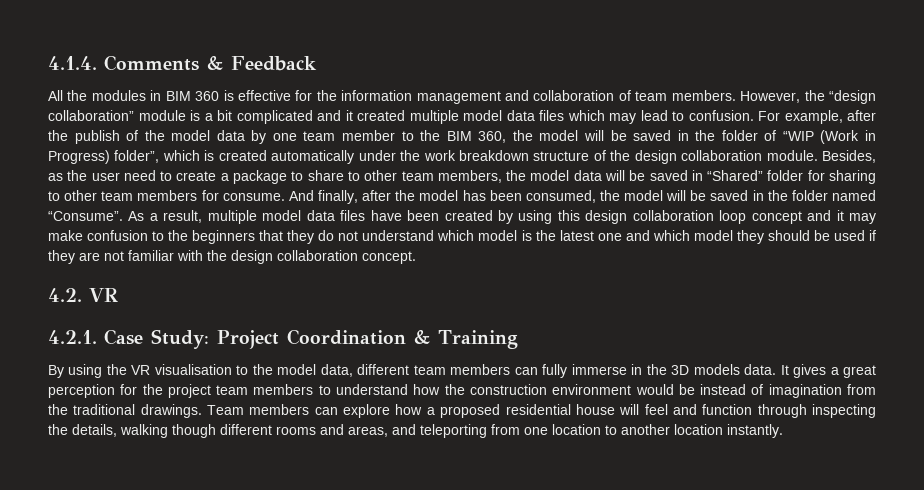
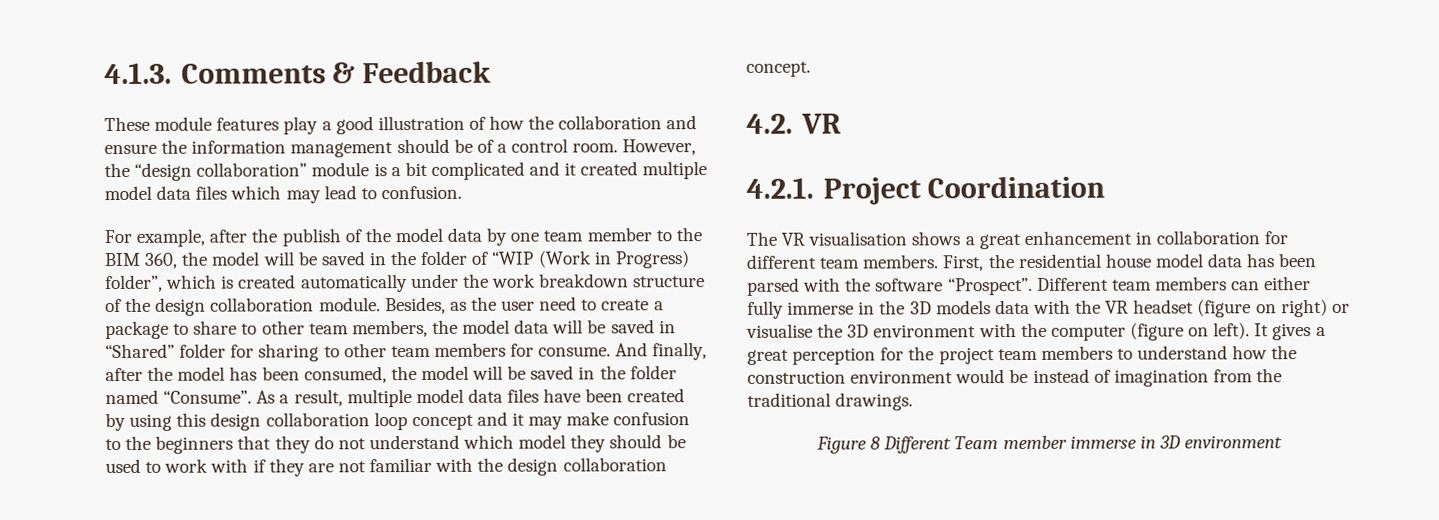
[48,56,97,70] 4.1.4. -> [104,62,172,85] 4.1.3.
[48,90,736,104] All the modules in BIM 360 is effective for the information management and collaboration of team members. -> [104,115,698,135] [104,138,619,158] These module features play a good illustration of how the collaboration and ensure the information management should be of a control room.
(754, 115) none -> (462, 192) //
[521,230,733,241] is the latest one and which model -> (567, 441) none
(865, 235) none -> [145,458,249,473] to work with
[104,329,209,349] Case Study: -> (814, 188) none
[414,330,518,349] [48,364,410,378] & Training // By using the VR visualisation to the model data, different -> [746,230,1289,250] [746,253,1318,272] [747,277,1109,296] // The VR visualisation shows a great enhancement in collaboration for different team members. First, the residential house model data has been parsed with the software “Prospect”. Different
(538, 371) none -> [1264,276,1312,291] either
[744,364,777,375] data. -> [994,298,1350,318] [746,322,1251,341] data with the VR headset (figure on right) or visualise the 3D environment with the computer (figure on left).
[207,404,877,418] [48,424,783,438] Team members can explore how a proposed residential house will feel and function through inspecting the details, walking though different rooms and areas, and teleporting from one location to another location instantly. -> [815,435,1283,454] // Figure 8 Different Team member immerse in 3D environment

